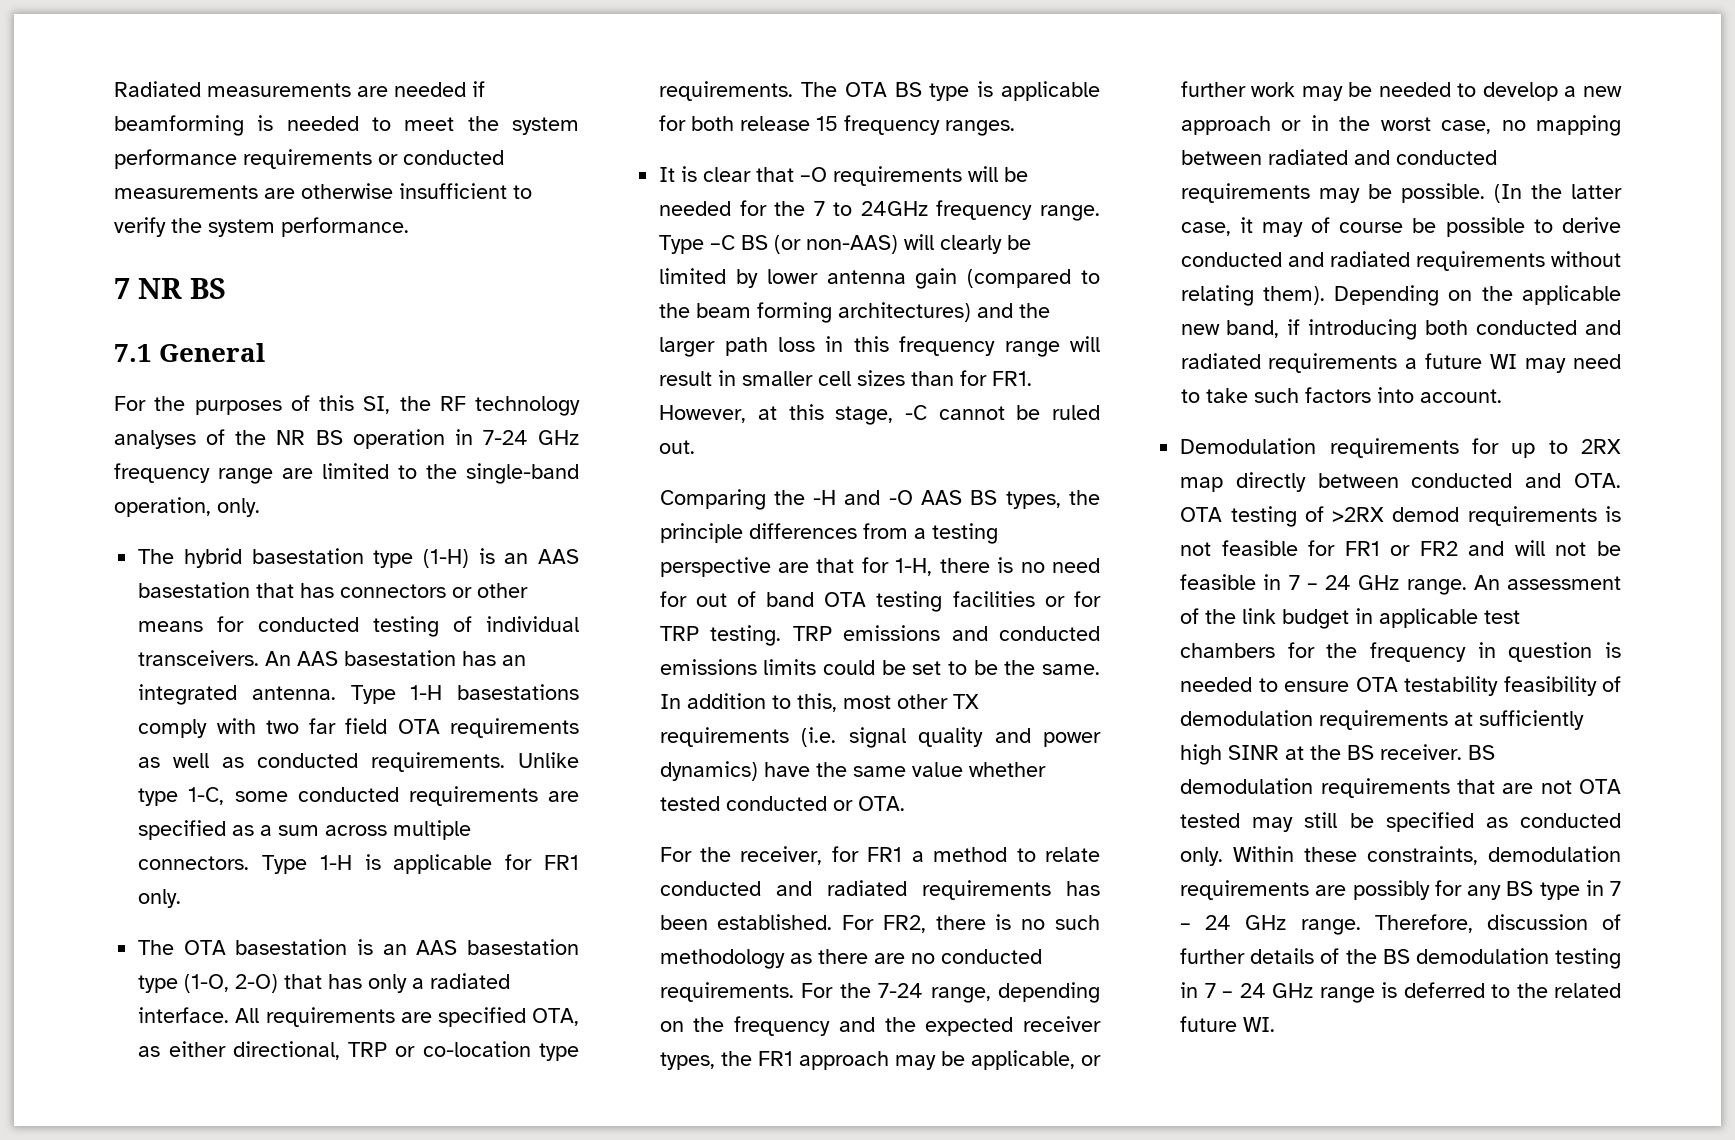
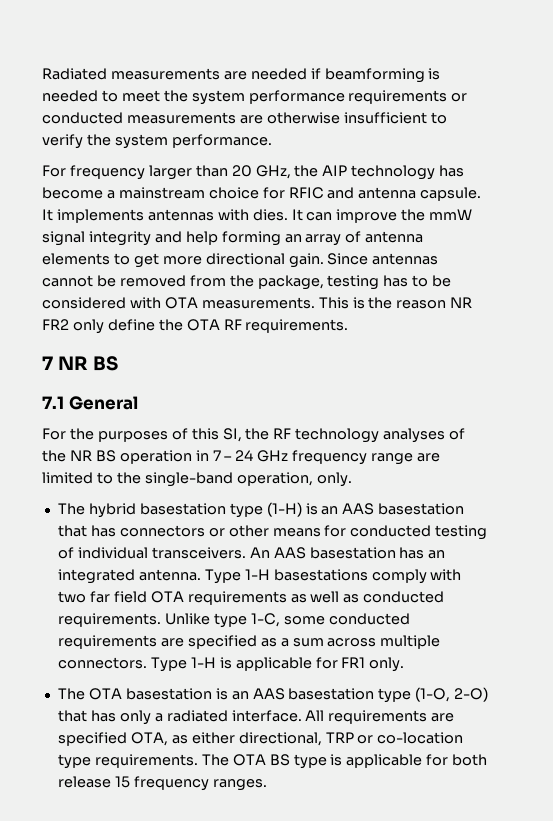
(409, 227) none -> [42,165,465,180] [42,187,482,201] [42,209,473,223] [42,231,424,246] [42,253,439,268] [42,275,452,290] [42,297,473,309] [42,319,349,334] // For frequency larger than 20 GHz, the AIP technology has become a mainstream choice for RFIC and antenna capsule. It implements antennas with dies. It can improve the mmW signal integrity and help forming an array of antenna elements to get more directional gain. Since antennas cannot be removed from the package, testing has to be considered with OTA measurements. This is the reason NR FR2 only define the OTA RF requirements.
[482,430,528,445] 7-24 -> [212,450,254,461] 7 – 24
[659,166,1029,186] [659,200,1100,221] [659,234,1032,254] [659,268,1100,289] [659,302,1051,323] [659,336,1100,357] [659,370,1033,386] [659,404,1100,425] [659,440,696,454] [659,489,1100,510] [659,523,998,544] [659,557,1100,577] [659,591,1101,612] [659,625,1100,646] [659,659,1100,675] [659,693,979,712] [659,727,1101,748] [659,761,1046,781] [659,796,905,811] [659,846,1100,865] [659,880,1100,900] [659,914,1100,933] [659,949,1042,969] [659,982,1100,1003] [659,1016,1101,1036] [659,1050,1101,1070] [1180,81,1622,101] [1180,115,1621,136] [1180,149,1497,165] [1180,183,1622,203] [1180,217,1621,237] [1180,251,1621,271] [1180,285,1621,306] [1180,319,1621,340] [1180,353,1621,373] [1180,387,1502,403] [1180,438,1621,458] [1180,472,1621,492] [1180,506,1621,527] [1180,540,1621,556] [1180,574,1621,595] [1180,608,1521,629] [1180,642,1621,662] [1180,676,1621,696] [1180,710,1585,730] [1180,744,1496,765] [1180,778,1621,798] [1180,812,1621,832] [1180,846,1621,866] [1180,880,1621,900] [1180,914,1621,935] [1180,948,1621,969] [1180,982,1621,1003] [1180,1016,1276,1032] // It is clear that –O requirements will be needed for the 7 to 24GHz frequency range. Type –C BS (or non-AAS) will clearly be limited by lower antenna gain (compared to the beam forming architectures) and the larger path loss in this frequency range will result in smaller cell sizes than for FR1. However, at this stage, -C cannot be ruled out. // Comparing the -H and -O AAS BS types, the principle differences from a testing perspective are that for 1-H, there is no need for out of band OTA testing facilities or for TRP testing. TRP emissions and conducted emissions limits could be set to be the same. In addition to this, most other TX requirements (i.e. signal quality and power dynamics) have the same value whether tested conducted or OTA. // For the receiver, for FR1 a method to relate conducted and radiated requirements has been established. For FR2, there is no such methodology as there are no conducted requirements. For the 7-24 range, depending on the frequency and the expected receiver types, the FR1 approach may be applicable, or further work may be needed to develop a new approach or in the worst case, no mapping between radiated and conducted requirements may be possible. (In the latter case, it may of course be possible to derive conducted and radiated requirements without relating them). Depending on the applicable new band, if introducing both conducted and radiated requirements a future WI may need to take such factors into account. // Demodulation requirements for up to 2RX map directly between conducted and OTA. OTA testing of >2RX demod requirements is not feasible for FR1 or FR2 and will not be feasible in 7 – 24 GHz range. An assessment of the link budget in applicable test chambers for the frequency in question is needed to ensure OTA testability feasibility of demodulation requirements at sufficiently high SINR at the BS receiver. BS demodulation requirements that are not OTA tested may still be specified as conducted only. Within these constraints, demodulation requirements are possibly for any BS type in 7 – 24 GHz range. Therefore, discussion of further details of the BS demodulation testing in 7 – 24 GHz range is deferred to the related future WI. -> (267, 785) none

